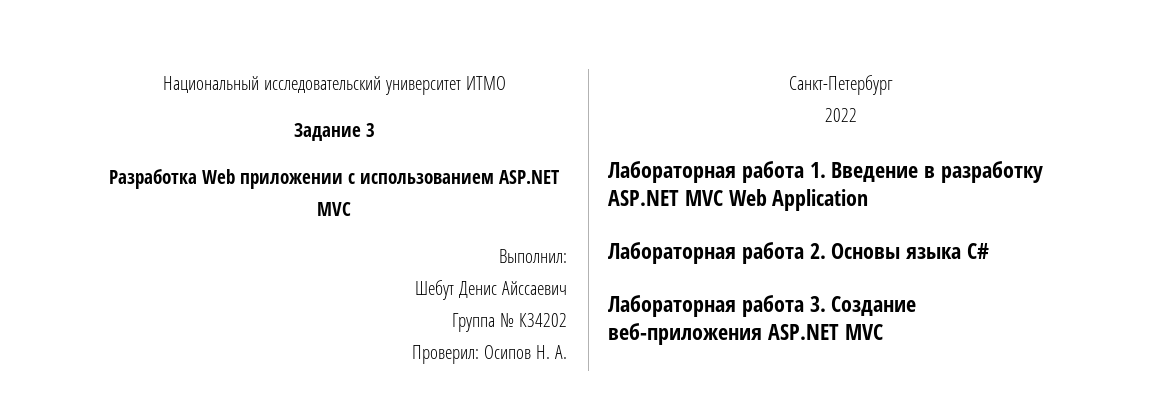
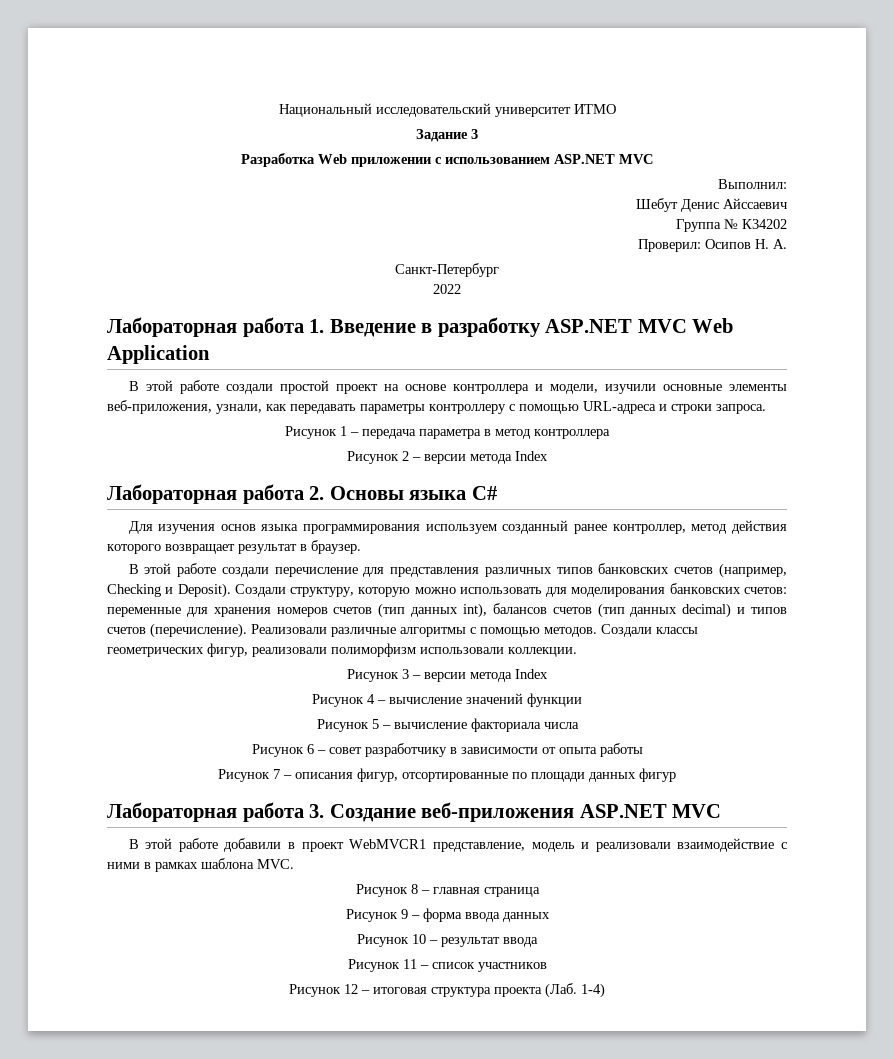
(869, 200) none -> [128,380,788,394] [107,400,766,414] [285,426,610,439] [347,451,548,464] // В этой работе создали простой проект на основе контроллера и модели, изучили основные элементы веб-приложения, узнали, как передавать параметры контроллеру с помощью URL-адреса и строки запроса. // Рисунок 1 – передача параметра в метод контроллера // Рисунок 2 – версии метода Index
(990, 251) none -> [128,520,787,534] [107,540,361,554] [128,563,787,578] [107,583,787,598] [107,603,787,618] [107,623,698,638] [107,643,577,657] [347,669,548,682] [312,693,582,707] [316,718,579,732] [251,743,643,757] [218,768,676,782] // Для изучения основ языка программирования используем созданный ранее контроллер, метод действия которого возвращает результат в браузер. // В этой работе создали перечисление для представления различных типов банковских счетов (например, Checking и Deposit). Создали структуру, которую можно использовать для моделирования банковских счетов: переменные для хранения номеров счетов (тип данных int), балансов счетов (тип данных decimal) и типов счетов (перечисление). Реализовали различные алгоритмы с помощью методов. Создали классы геометрических фигур, реализовали полиморфизм использовали коллекции. // Рисунок 3 – версии метода Index // Рисунок 4 – вычисление значений функции // Рисунок 5 – вычисление факториала числа // Рисунок 6 – совет разработчику в зависимости от опыта работы // Рисунок 7 – описания фигур, отсортированные по площади данных фигур
(883, 332) none -> [128,838,787,852] [107,858,294,872] [355,884,540,897] [345,908,550,922] [357,934,538,947] [347,959,547,972] [289,983,605,998] // В этой работе добавили в проект WebMVCR1 представление, модель и реализовали взаимодействие с ними в рамках шаблона MVC. // Рисунок 8 – главная страница // Рисунок 9 – форма ввода данных // Рисунок 10 – результат ввода // Рисунок 11 – список участников // Рисунок 12 – итоговая структура проекта (Лаб. 1-4)

